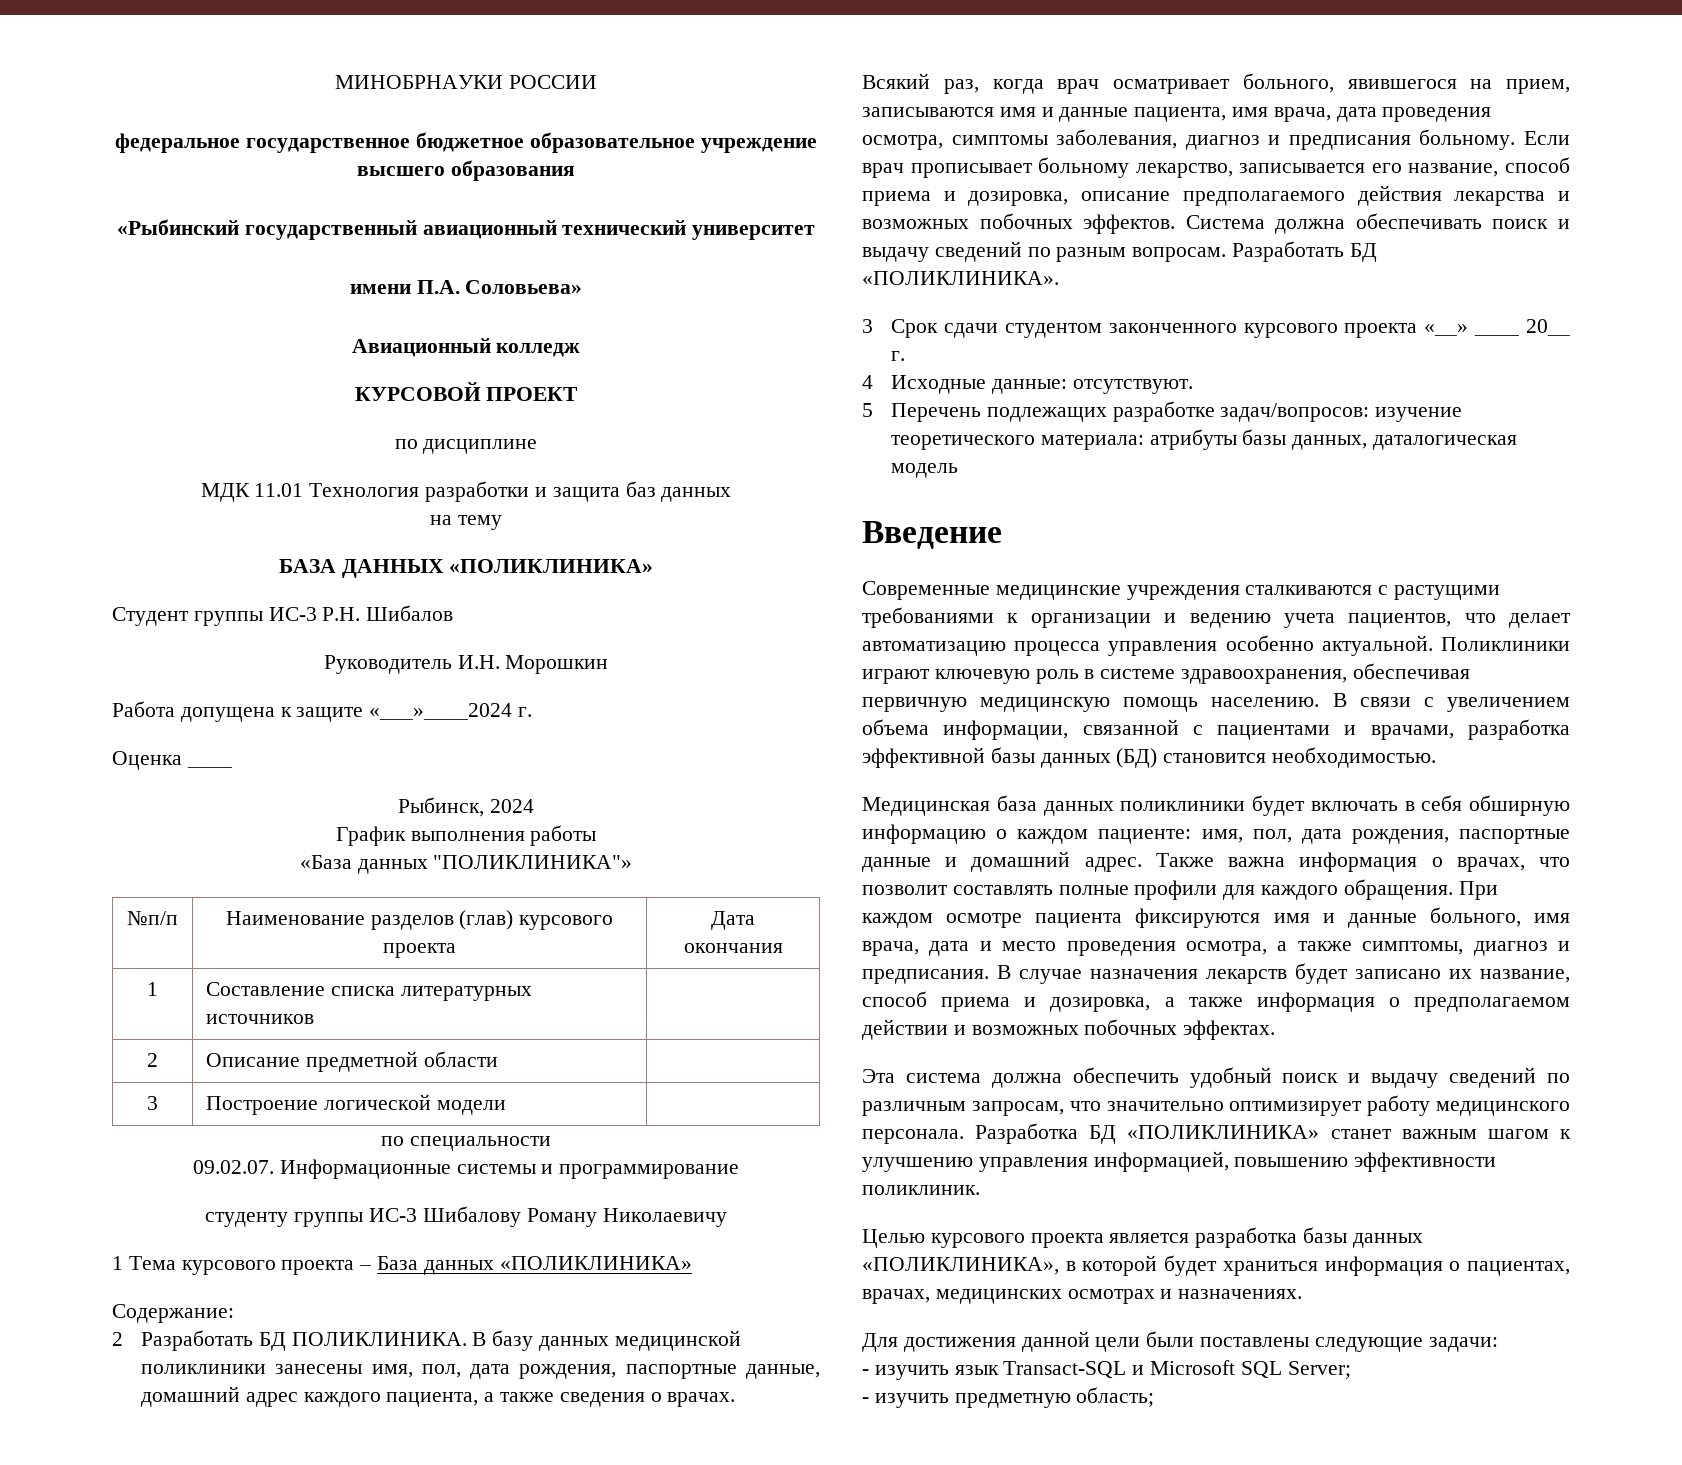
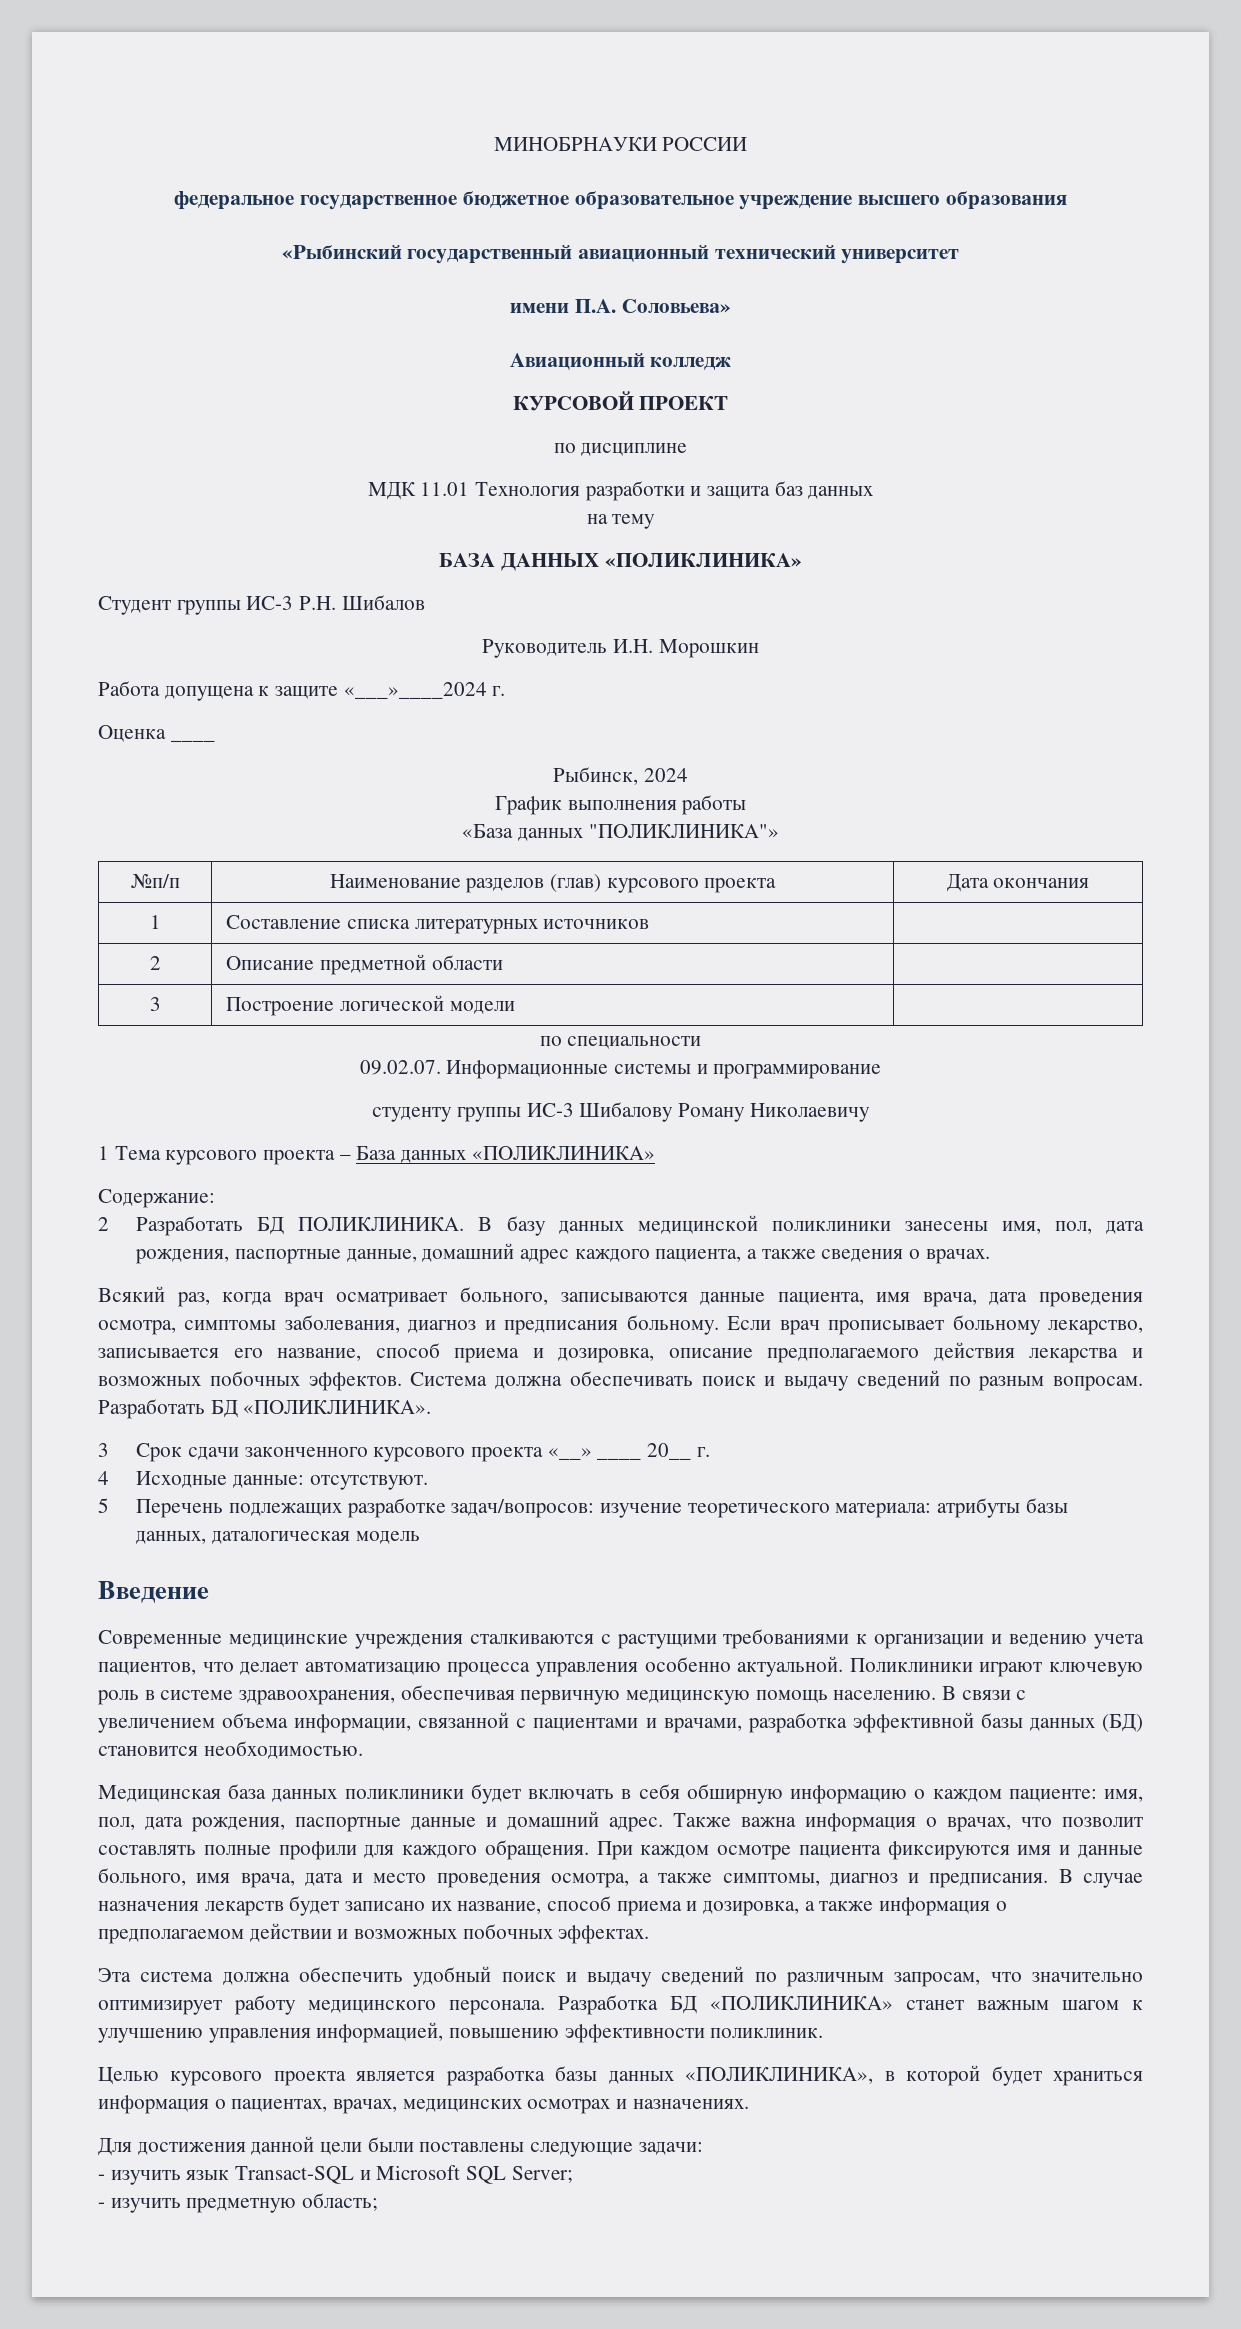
[1347,79,1570,94] [862,107,1054,117] явившегося на прием, записываются имя и -> [560,1292,688,1302] записываются
[1004,323,1102,338] студентом -> (239, 1453) none

